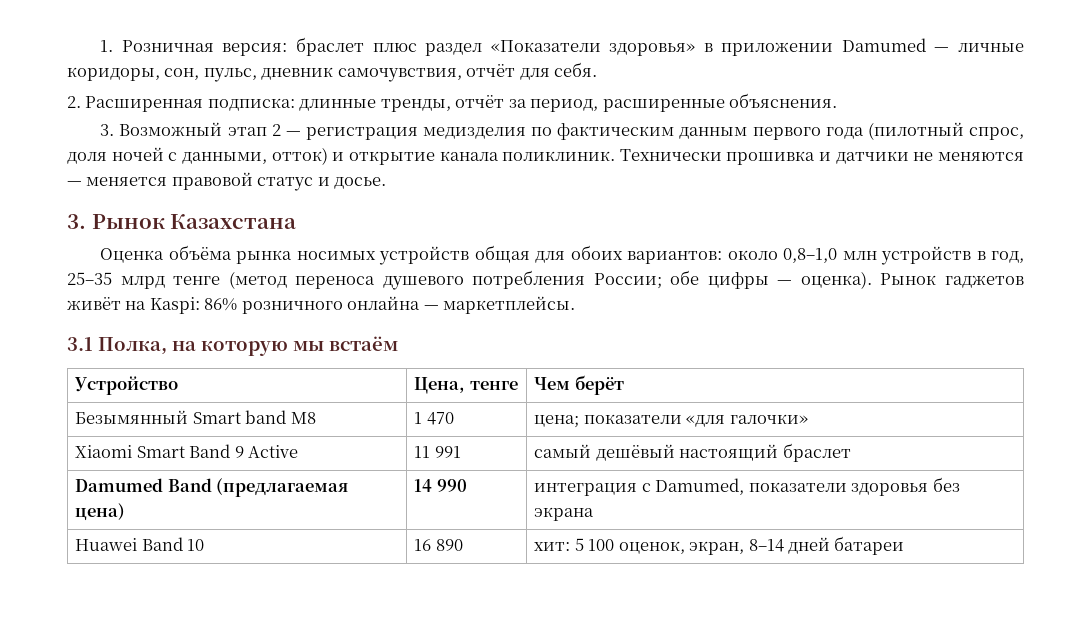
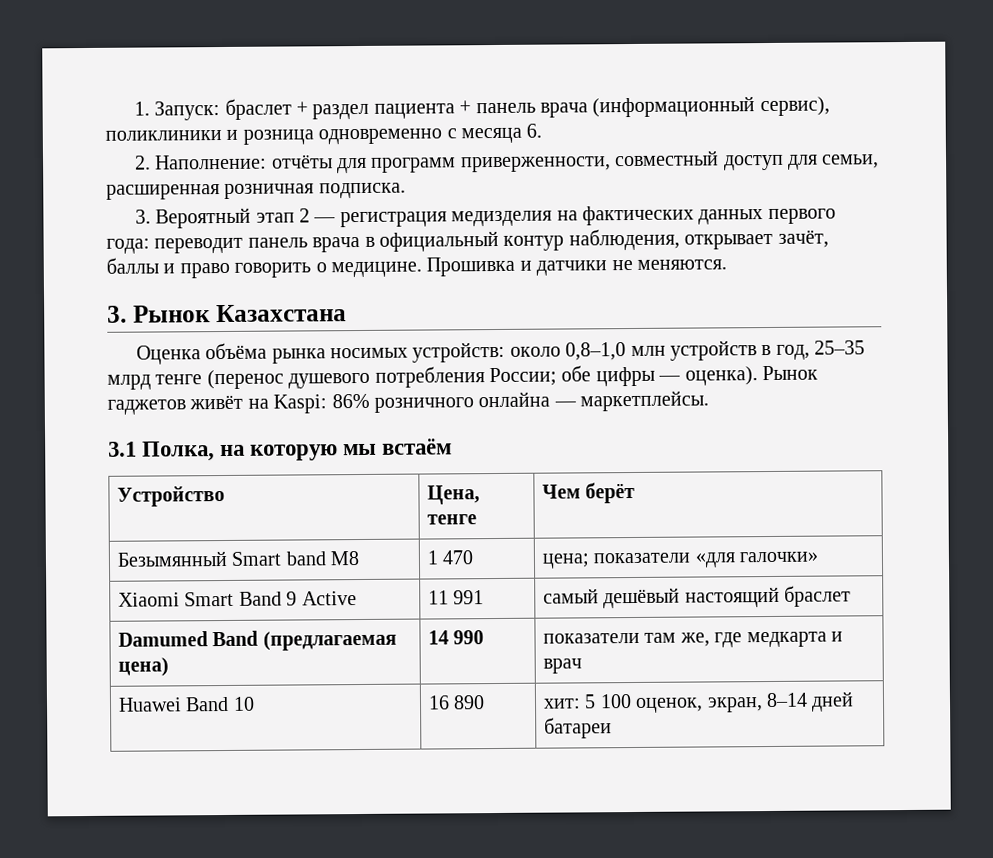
[121,37,1025,56] [67,62,598,82] [67,93,838,112] [100,122,223,136] Розничная версия: браслет плюс раздел «Показатели здоровья» в приложении Damumed — личные коридоры, сон, пульс, дневник самочувствия, отчёт для себя. // 2. Расширенная подписка: длинные тренды, отчёт за период, расширенные объяснения. // 3. Возможный -> [154,96,830,121] [105,123,543,145] [133,150,880,174] [106,182,406,200] [134,207,252,229] Запуск: браслет + раздел пациента + панель врача (информационный сервис), поликлиники и розница одновременно с месяца 6. // 2. Наполнение: отчёты для программ приверженности, совместный доступ для семьи, расширенная розничная подписка. // 3. Вероятный
[531,122,1024,140] [67,147,1024,165] [67,172,387,191] по фактическим данным первого года (пилотный спрос, доля ночей с данными, отток) и открытие канала поликлиник. Технически прошивка и датчики не меняются — меняется правовой статус и досье. -> [556,205,836,226] [106,228,829,254] [106,256,727,279] на фактических данных первого года: переводит панель врача в официальный контур наблюдения, открывает зачёт, баллы и право говорить о медицине. Прошивка и датчики не меняются.
[379,245,723,265] устройств общая для обоих вариантов: -> [412,341,506,363] устройств:
[228,271,376,289] (метод переноса -> [206,369,284,390] (перенос
[534,477,960,496] [534,507,595,521] интеграция с Damumed, показатели здоровья без экрана -> [542,631,843,648] [542,658,582,674] показатели там же, где медкарта и врач

